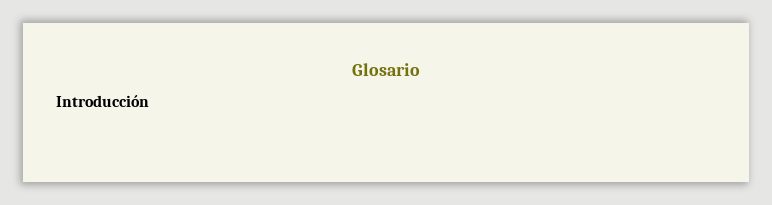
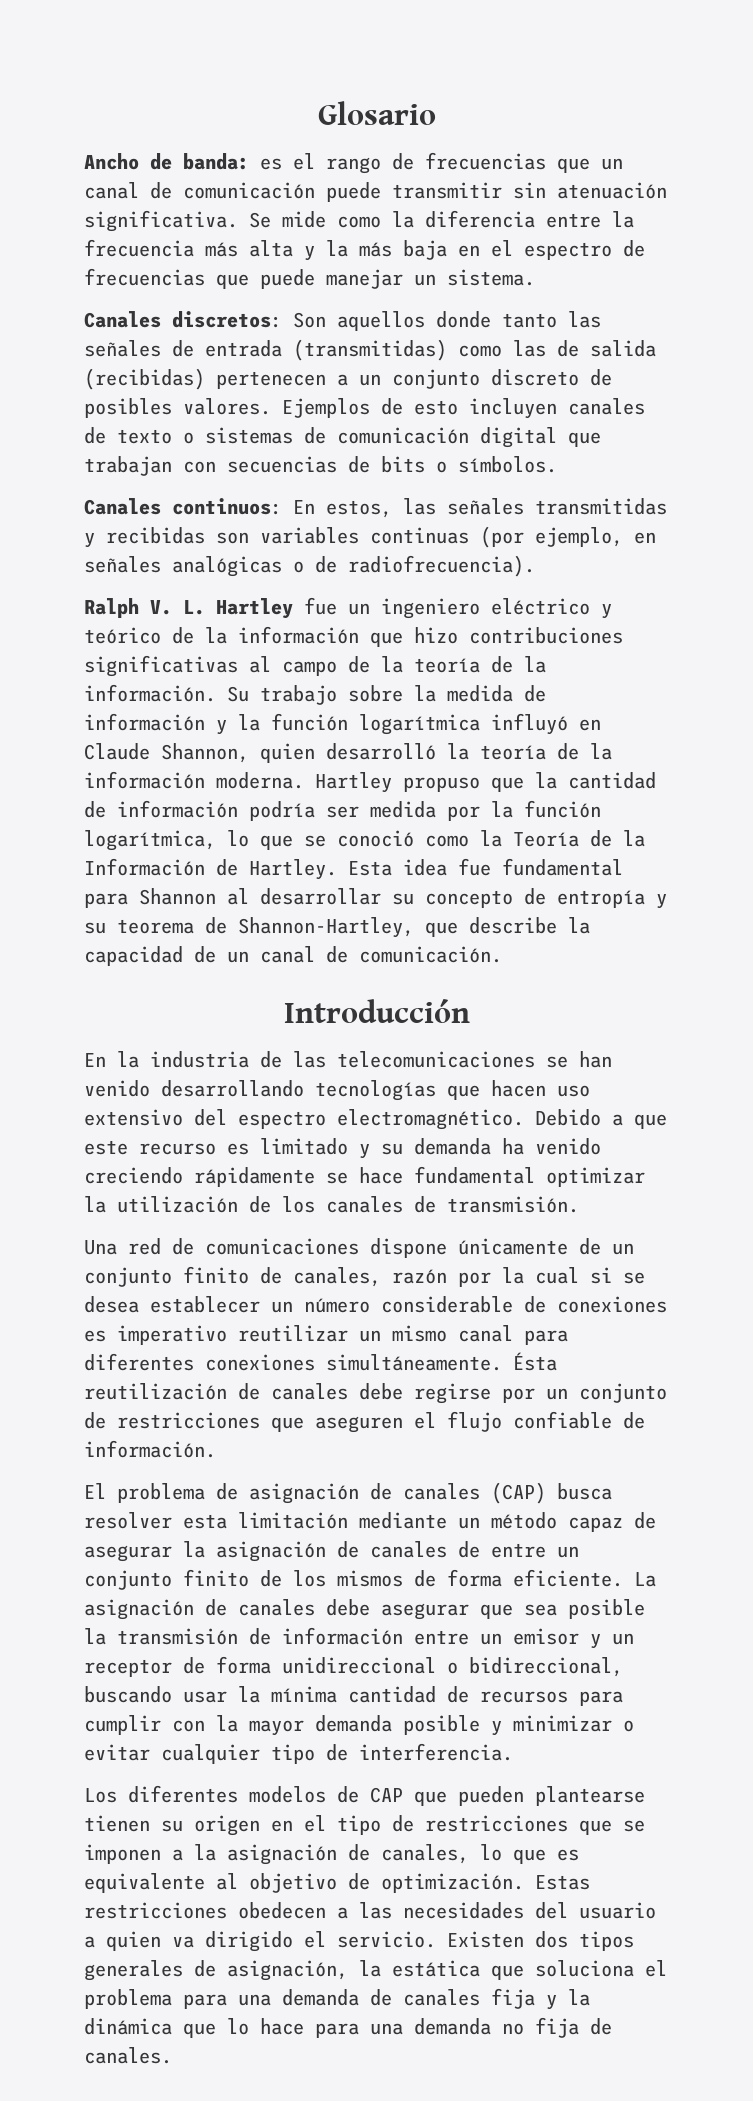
[56,95,149,107] Introducción -> [84,152,623,174] [84,182,667,202] [84,210,634,232] [84,239,645,261] [84,268,535,289] [84,311,601,331] [84,339,656,361] [84,368,612,390] [84,398,645,419] [84,427,601,448] [84,456,557,476] [84,498,667,518] [84,526,656,548] [84,555,535,577] [84,597,612,619] [84,626,623,647] [84,655,546,677] [84,684,546,705] [84,713,601,735] [84,743,612,763] [84,771,656,793] [84,800,601,821] [84,830,645,851] [84,858,623,880] [84,888,667,909] [84,917,590,938] [84,946,502,966] [283,999,470,1023] [84,1051,612,1068] [84,1080,590,1101] [84,1109,667,1130] [84,1138,601,1159] [84,1166,645,1187] [84,1196,579,1213] [84,1238,634,1258] [84,1266,645,1287] [84,1296,667,1313] [84,1325,568,1345] [84,1352,557,1371] [84,1383,667,1404] [84,1411,645,1433] [84,1440,216,1458] [84,1482,612,1504] [84,1512,656,1532] [84,1541,579,1562] [84,1569,656,1590] [84,1599,645,1620] [84,1627,634,1649] [84,1656,623,1677] [84,1686,623,1706] [84,1715,634,1736] [84,1743,513,1764] [84,1785,645,1806] [84,1815,645,1836] [84,1844,579,1865] [84,1873,590,1893] [84,1902,656,1919] [84,1931,634,1952] [84,1960,667,1981] [84,1988,590,2010] [84,2017,612,2038] [84,2047,172,2064] Ancho de banda: es el rango de frecuencias que un canal de comunicación puede transmitir sin atenuación significativa. Se mide como la diferencia entre la frecuencia más alta y la más baja en el espectro de frecuencias que puede manejar un sistema. // Canales discretos: Son aquellos donde tanto las señales de entrada (transmitidas) como las de salida (recibidas) pertenecen a un conjunto discreto de posibles valores. Ejemplos de esto incluyen canales de texto o sistemas de comunicación digital que trabajan con secuencias de bits o símbolos. // Canales continuos: En estos, las señales transmitidas y recibidas son variables continuas (por ejemplo, en señales analógicas o de radiofrecuencia). // Ralph V. L. Hartley fue un ingeniero eléctrico y teórico de la información que hizo contribuciones significativas al campo de la teoría de la información. Su trabajo sobre la medida de información y la función logarítmica influyó en Claude Shannon, quien desarrolló la teoría de la información moderna. Hartley propuso que la cantidad de información podría ser medida por la función logarítmica, lo que se conoció como la Teoría de la Información de Hartley. Esta idea fue fundamental para Shannon al desarrollar su concepto de entropía y su teorema de Shannon-Hartley, que describe la capacidad de un canal de comunicación. // Introducción // En la industria de las telecomunicaciones se han venido desarrollando tecnologías que hacen uso extensivo del espectro electromagnético. Debido a que este recurso es limitado y su demanda ha venido creciendo rápidamente se hace fundamental optimizar la utilización de los canales de transmisión. // Una red de comunicaciones dispone únicamente de un conjunto finito de canales, razón por la cual si se desea establecer un número considerable de conexiones es imperativo reutilizar un mismo canal para diferentes conexiones simultáneamente. Ésta reutilización de canales debe regirse por un conjunto de restricciones que aseguren el flujo confiable de información. // El problema de asignación de canales (CAP) busca resolver esta limitación mediante un método capaz de asegurar la asignación de canales de entre un conjunto finito de los mismos de forma eficiente. La asignación de canales debe asegurar que sea posible la transmisión de información entre un emisor y un receptor de forma unidireccional o bidireccional, buscando usar la mínima cantidad de recursos para cumplir con la mayor demanda posible y minimizar o evitar cualquier tipo de interferencia. // Los diferentes modelos de CAP que pueden plantearse tienen su origen en el tipo de restricciones que se imponen a la asignación de canales, lo que es equivalente al objetivo de optimización. Estas restricciones obedecen a las necesidades del usuario a quien va dirigido el servicio. Existen dos tipos generales de asignación, la estática que soluciona el problema para una demanda de canales fija y la dinámica que lo hace para una demanda no fija de canales.

